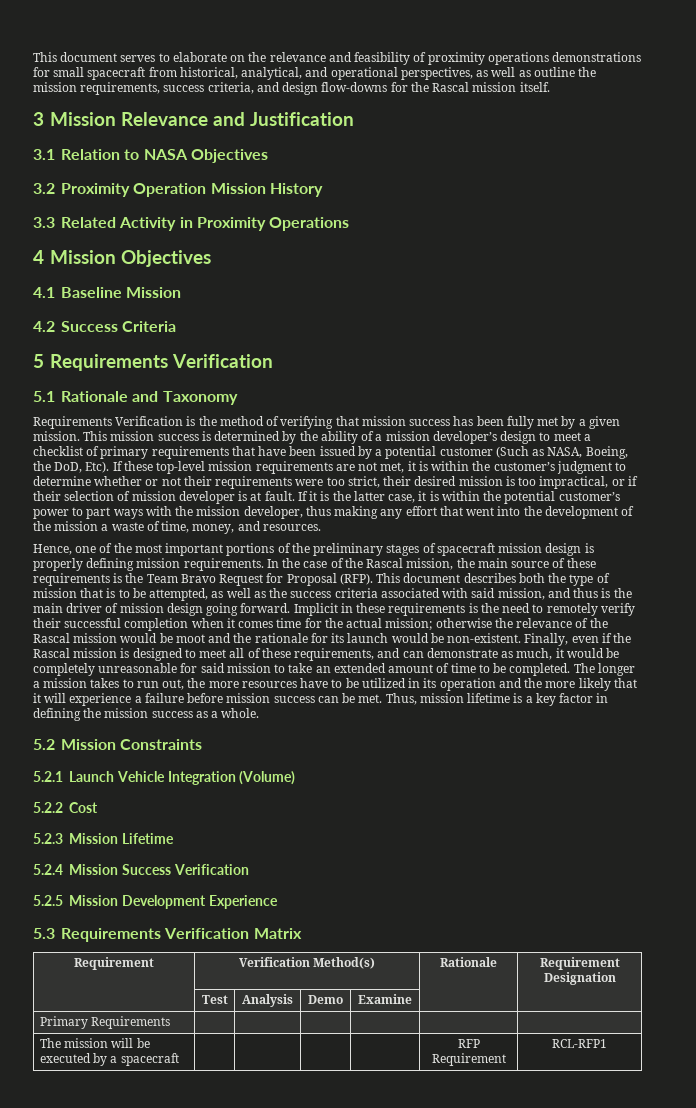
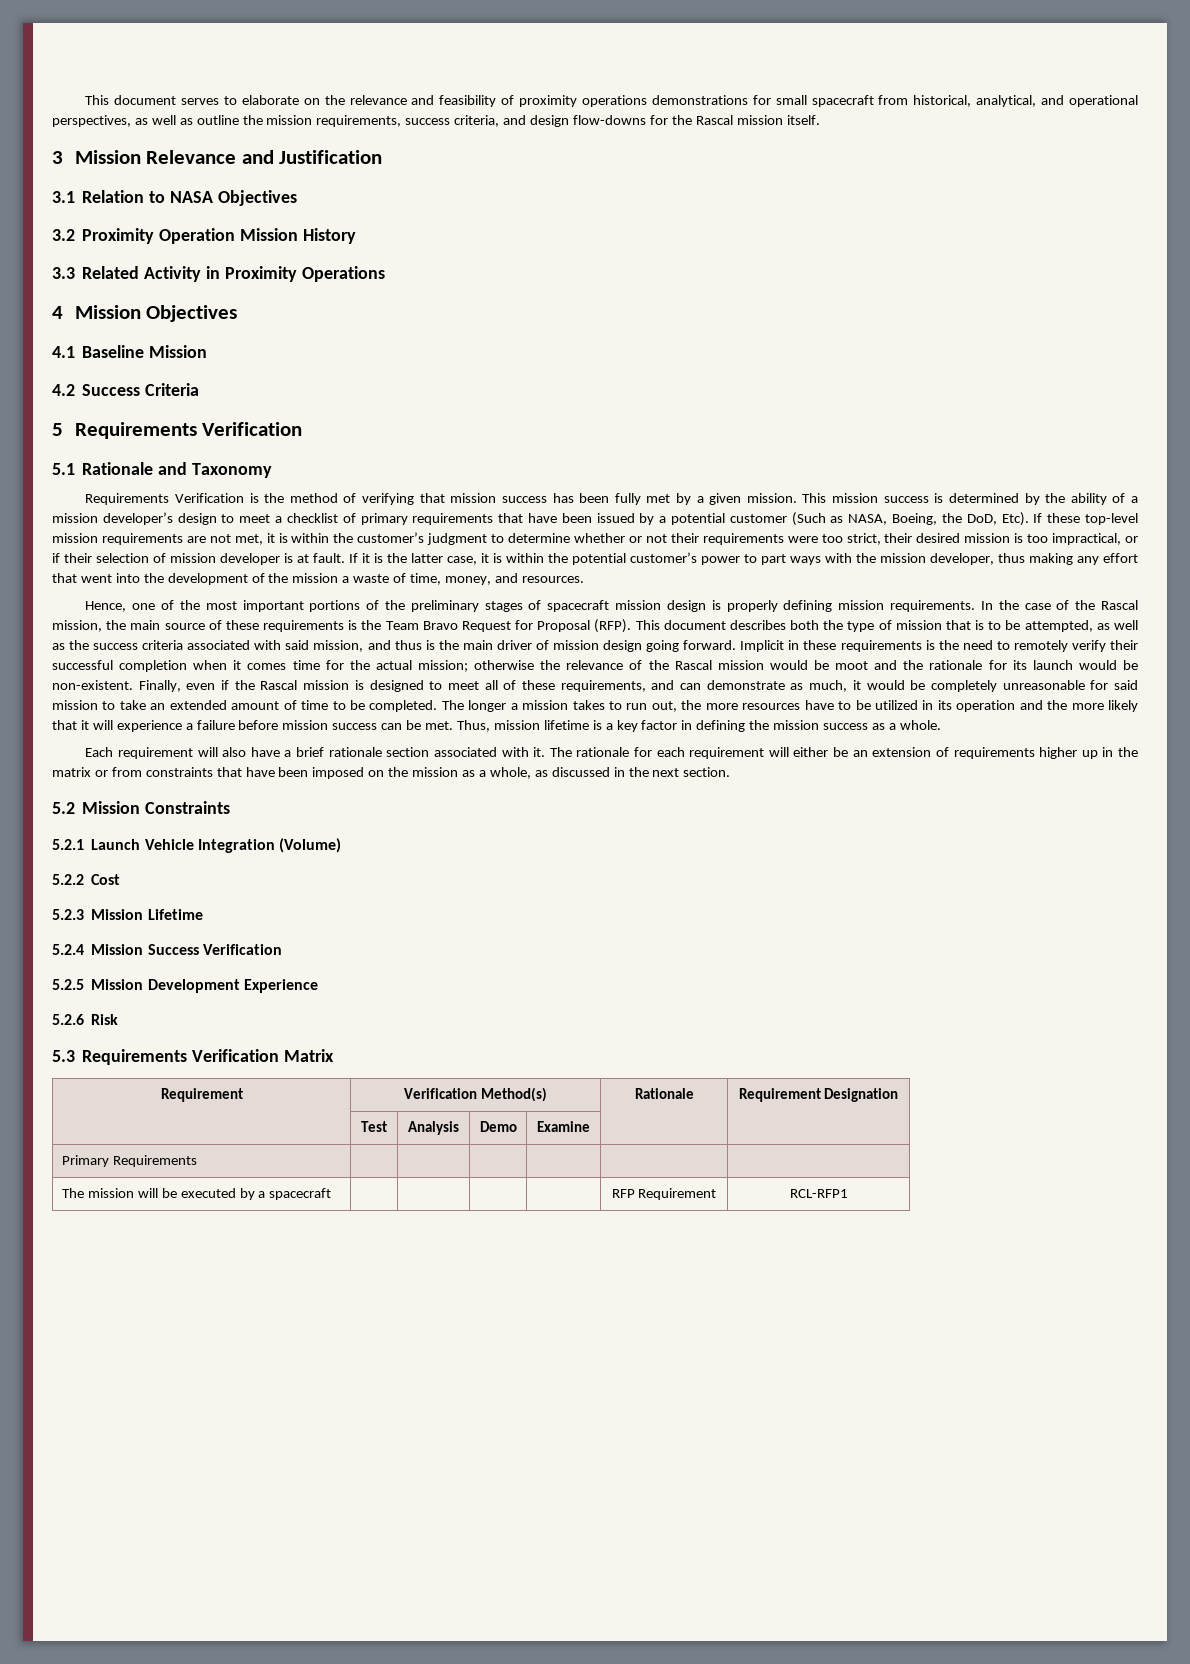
(260, 713) none -> [85,747,1139,759] [52,767,731,779] // Each requirement will also have a brief rationale section associated with it. The rationale for each requirement will either be an extension of requirements higher up in the matrix or from constraints that have been imposed on the mission as a whole, as discussed in the next section.
(278, 902) none -> [52,1014,119,1025] // 5.2.6 Risk

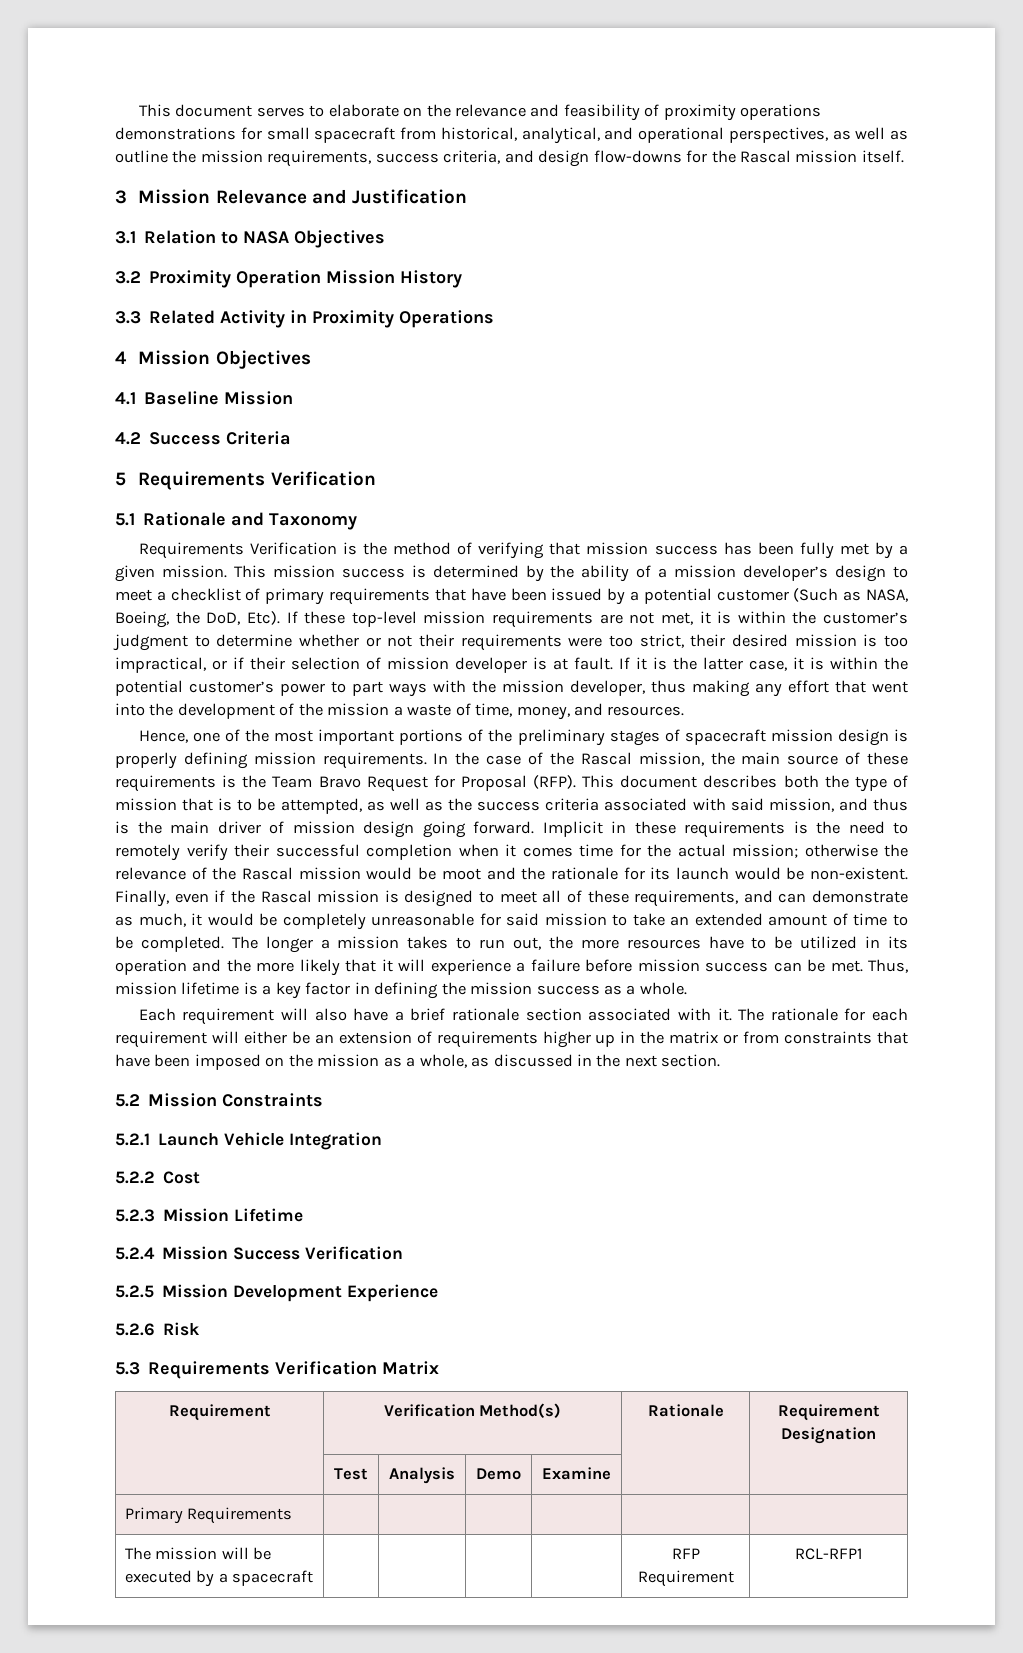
[279,838,342,853] (Volume) -> (382, 1141) none

